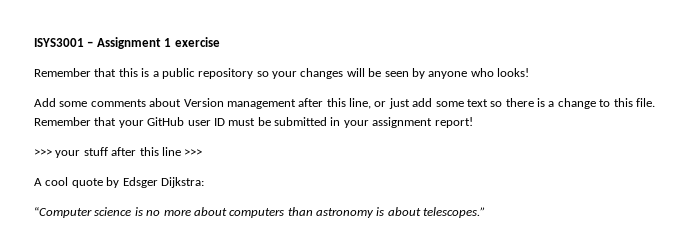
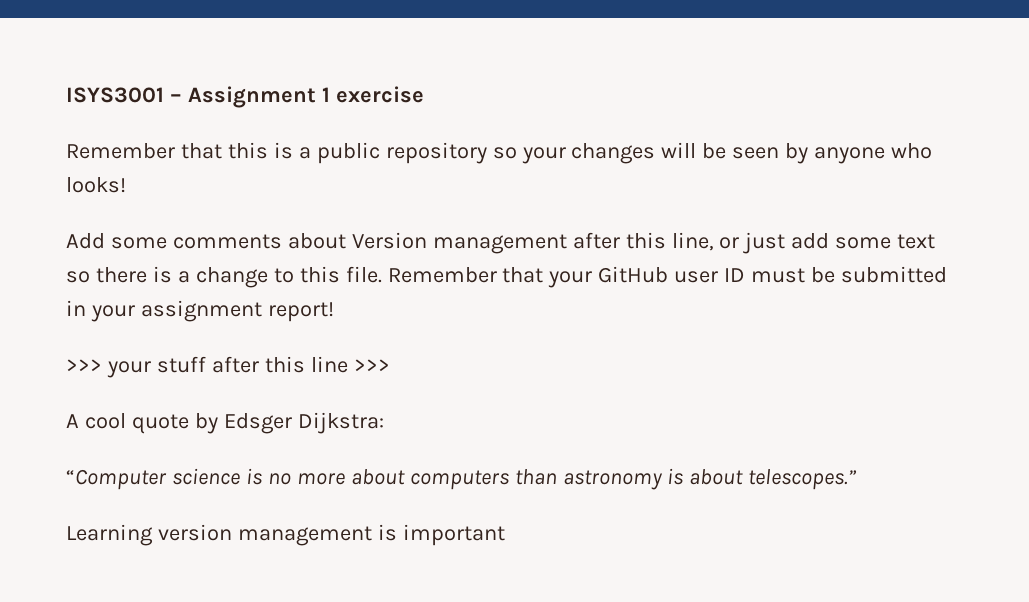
(486, 212) none -> [66,524,505,546] // Learning version management is important

